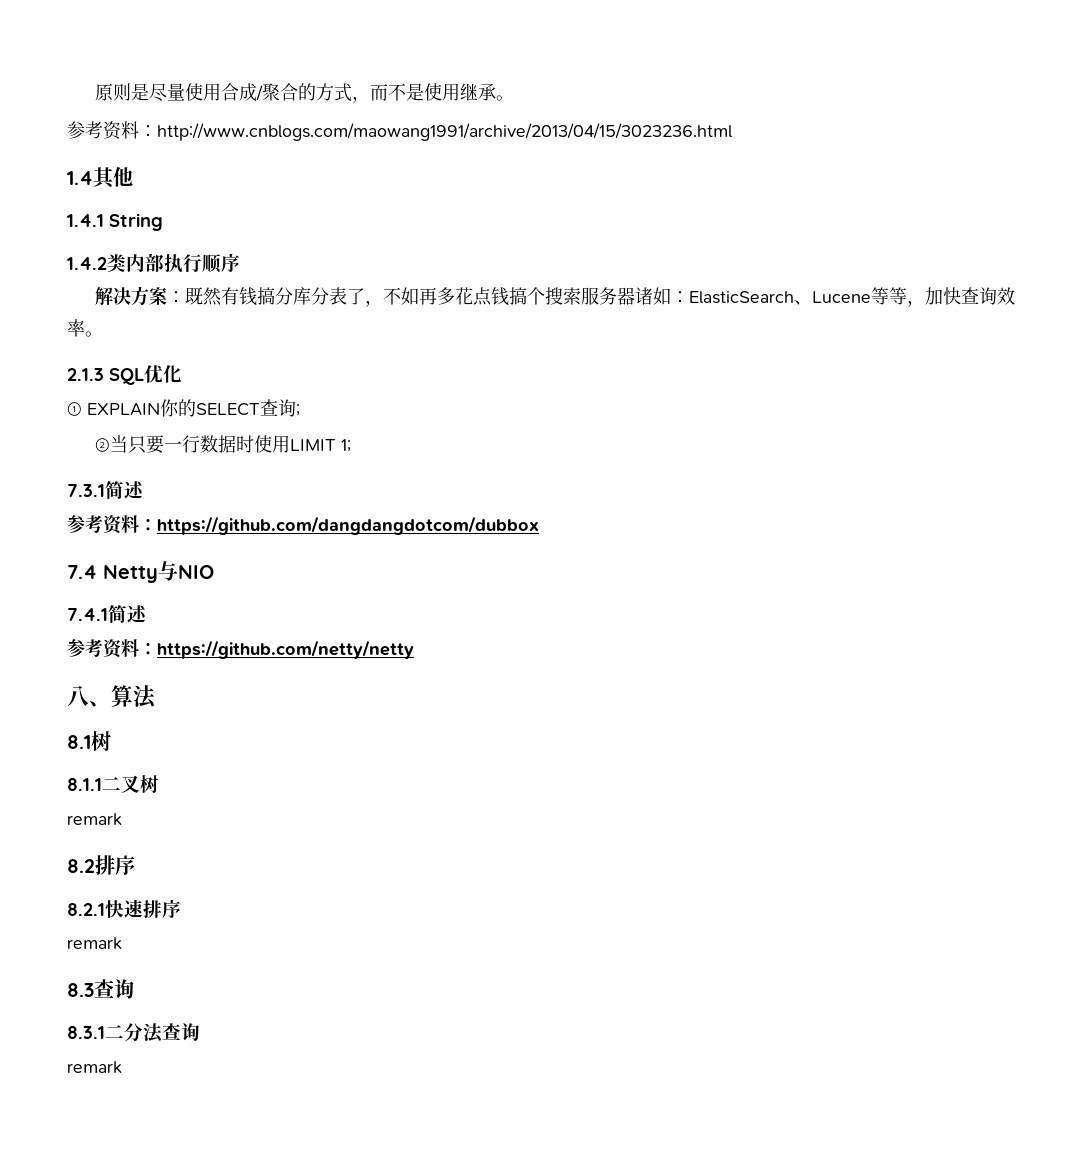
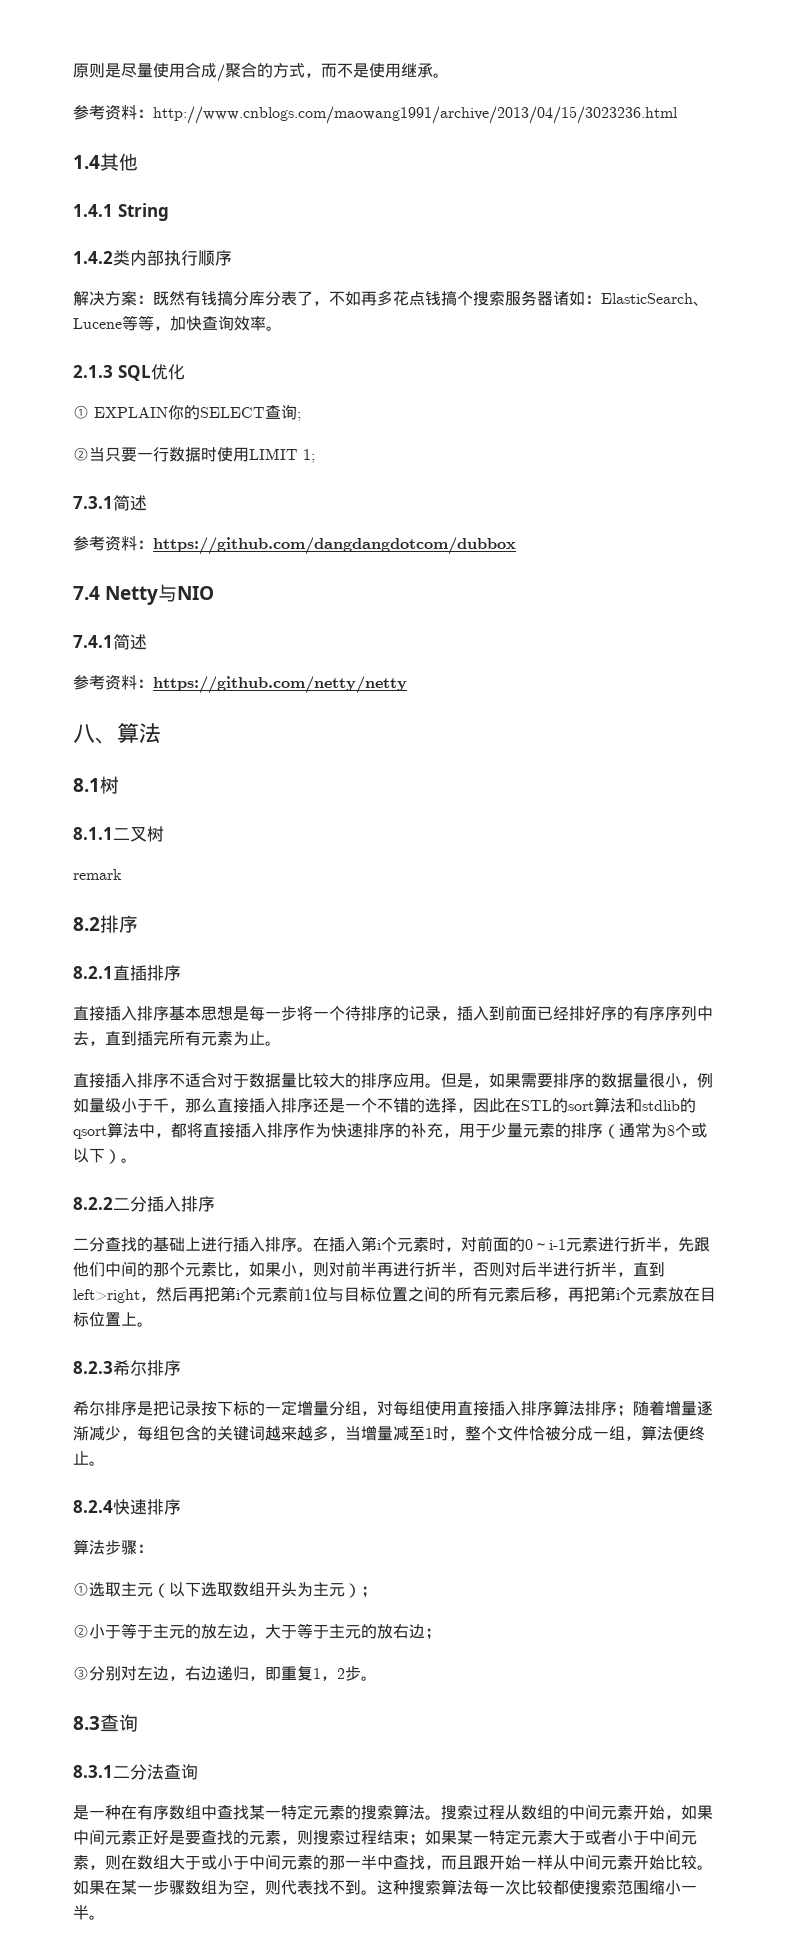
[105,899,181,918] [67,937,122,950] 快速排序 // remark -> [113,965,181,981] [73,1005,713,1021] [73,1030,281,1046] [73,1072,713,1088] [73,1097,696,1113] [73,1122,707,1139] [73,1148,137,1164] [73,1196,215,1212] [73,1236,710,1252] [73,1261,665,1277] [73,1286,716,1303] [73,1312,153,1327] [73,1360,181,1376] [73,1400,713,1417] [73,1425,705,1441] [73,1451,105,1466] [73,1499,181,1515] [73,1539,153,1555] [73,1582,377,1598] [73,1623,441,1640] [73,1666,377,1681] 直插排序 // 直接插入排序基本思想是每一步将一个待排序的记录，插入到前面已经排好序的有序序列中去，直到插完所有元素为止。 // 直接插入排序不适合对于数据量比较大的排序应用。但是，如果需要排序的数据量很小，例如量级小于千，那么直接插入排序还是一个不错的选择，因此在STL的sort算法和stdlib的qsort算法中，都将直接插入排序作为快速排序的补充，用于少量元素的排序（通常为8个或以下）。 // 8.2.2二分插入排序 // 二分查找的基础上进行插入排序。在插入第i个元素时，对前面的0～i-1元素进行折半，先跟他们中间的那个元素比，如果小，则对前半再进行折半，否则对后半进行折半，直到left>right，然后再把第i个元素前1位与目标位置之间的所有元素后移，再把第i个元素放在目标位置上。 // 8.2.3希尔排序 // 希尔排序是把记录按下标的一定增量分组，对每组使用直接插入排序算法排序；随着增量逐渐减少，每组包含的关键词越来越多，当增量减至1时，整个文件恰被分成一组，算法便终止。 // 8.2.4快速排序 // 算法步骤： // ①选取主元（以下选取数组开头为主元）； // ②小于等于主元的放左边，大于等于主元的放右边； // ③分别对左边，右边递归，即重复1，2步。
[67,1061,122,1074] remark -> [73,1804,713,1820] [73,1829,697,1846] [73,1854,713,1870] [73,1879,697,1895] [73,1905,105,1920] 是一种在有序数组中查找某一特定元素的搜索算法。搜索过程从数组的中间元素开始，如果中间元素正好是要查找的元素，则搜索过程结束；如果某一特定元素大于或者小于中间元素，则在数组大于或小于中间元素的那一半中查找，而且跟开始一样从中间元素开始比较。如果在某一步骤数组为空，则代表找不到。这种搜索算法每一次比较都使搜索范围缩小一半。

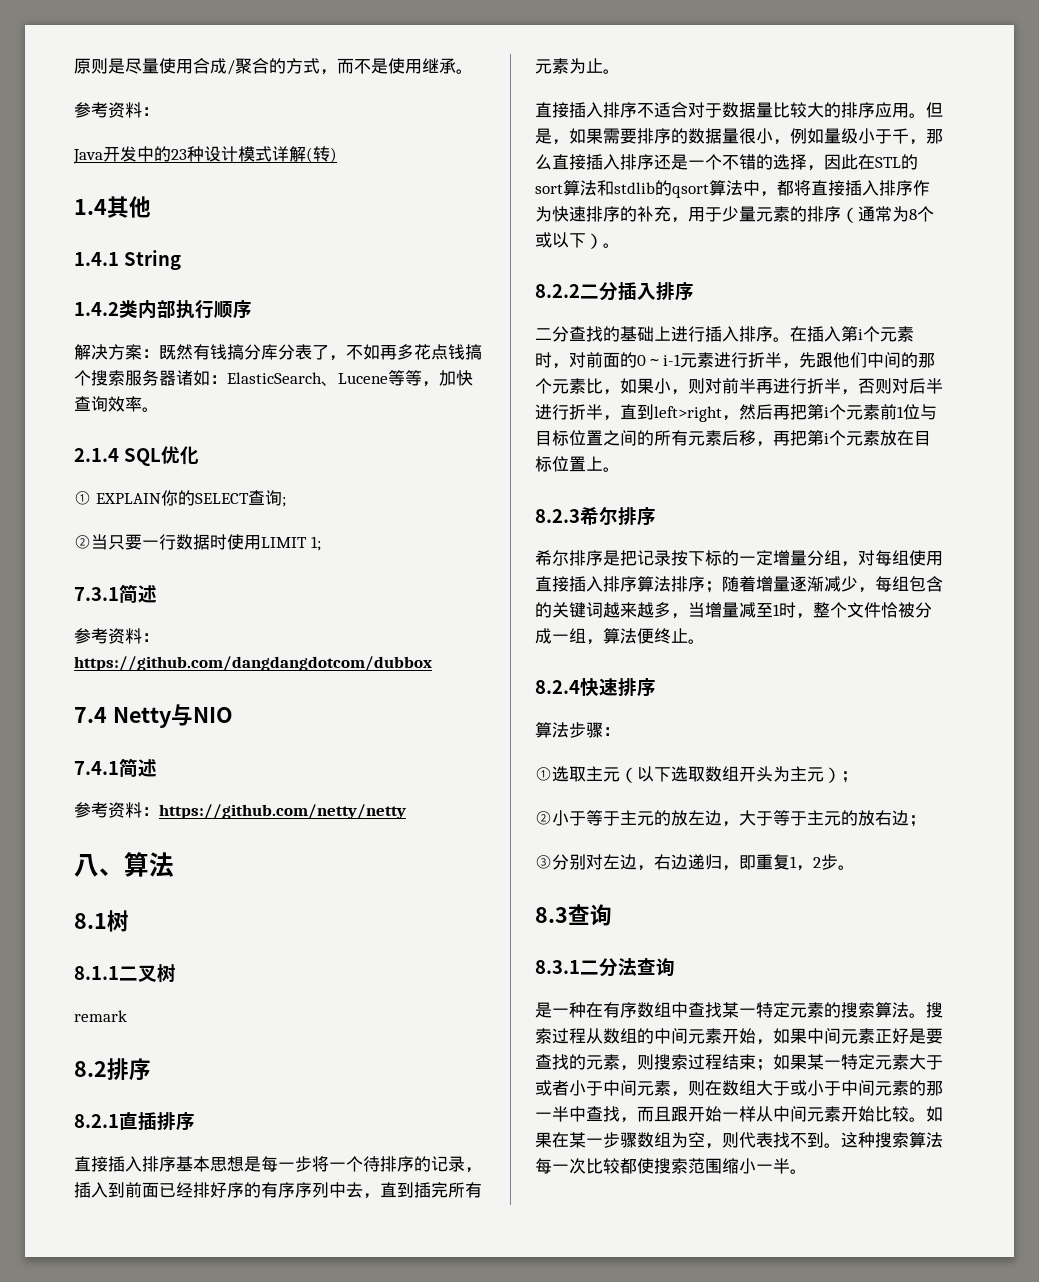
[153,106,678,124] http://www.cnblogs.com/maowang1991/archive/2013/04/15/3023236.html -> [73,146,337,164] // Java开发中的23种设计模式详解(转)
[73,365,113,378] 2.1.3 -> [74,448,119,462] 2.1.4

